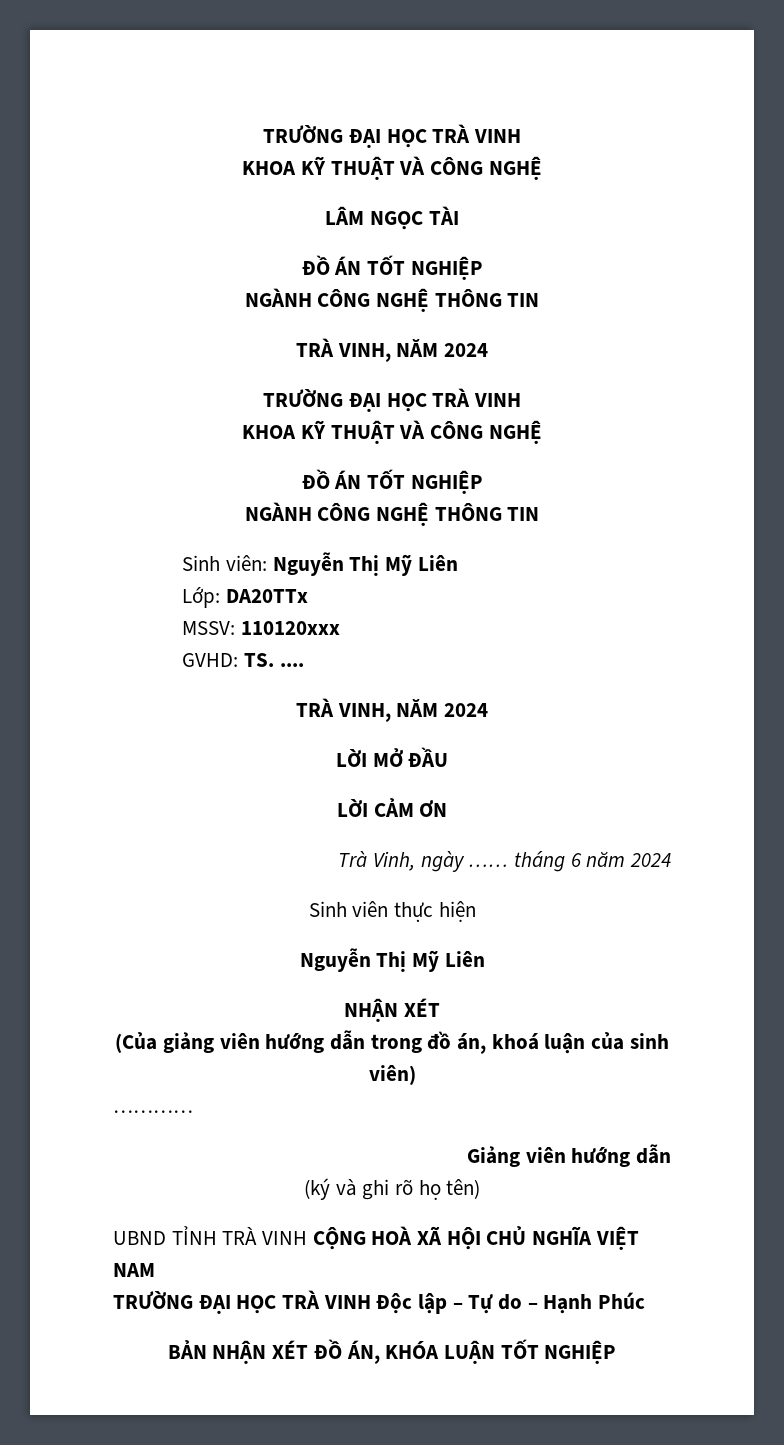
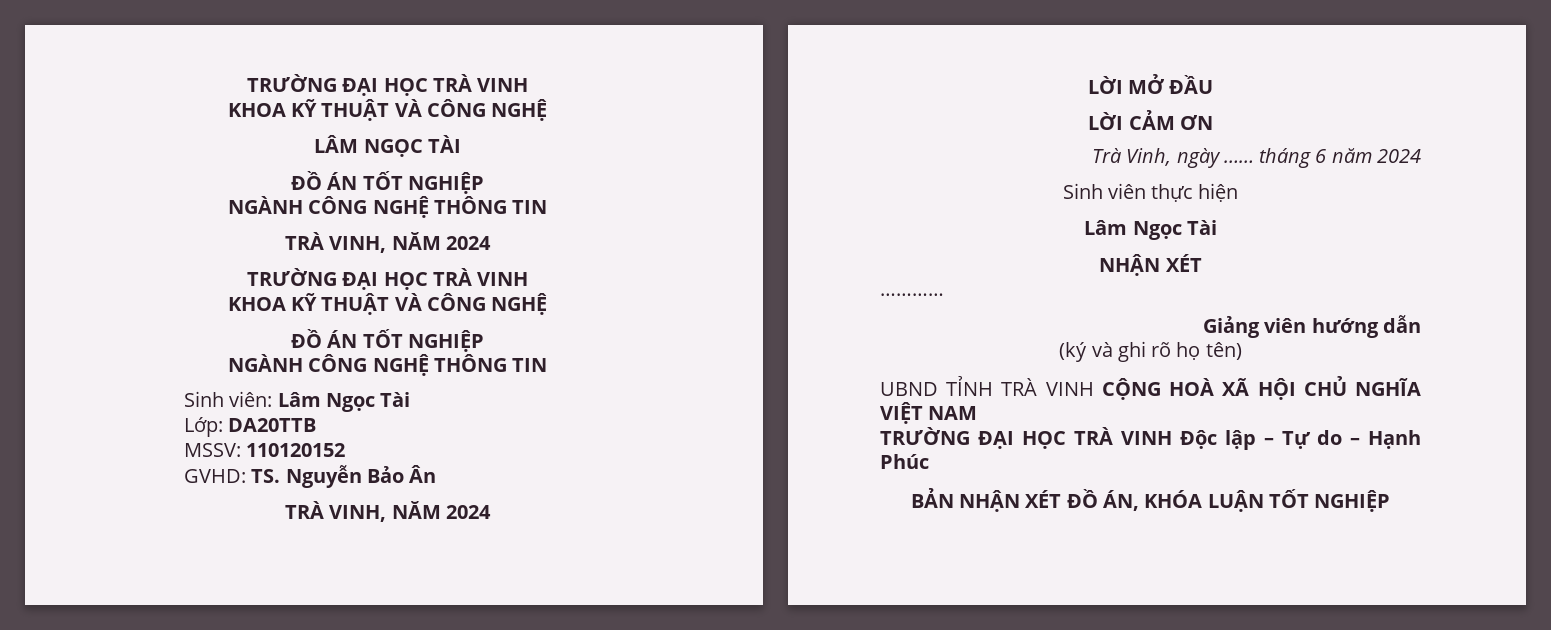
[272,552,458,576] Nguyễn Thị Mỹ Liên -> [277,392,411,412] Lâm Ngọc Tài
[226,589,309,603] DA20TTx -> [228,418,317,432] DA20TTB
[241,621,341,635] 110120xxx -> [246,443,346,457] 110120152
[279,663,304,667] .... -> [285,465,437,488] Nguyễn Bảo Ân
[299,948,485,972] [344,998,440,1022] [115,1030,669,1054] [368,1065,416,1085] Nguyễn Thị Mỹ Liên // NHẬN XÉT // (Của giảng viên hướng dẫn trong đồ án, khoá luận của sinh viên) -> [1084,220,1217,240] [1099,254,1202,276] Lâm Ngọc Tài // NHẬN XÉT

